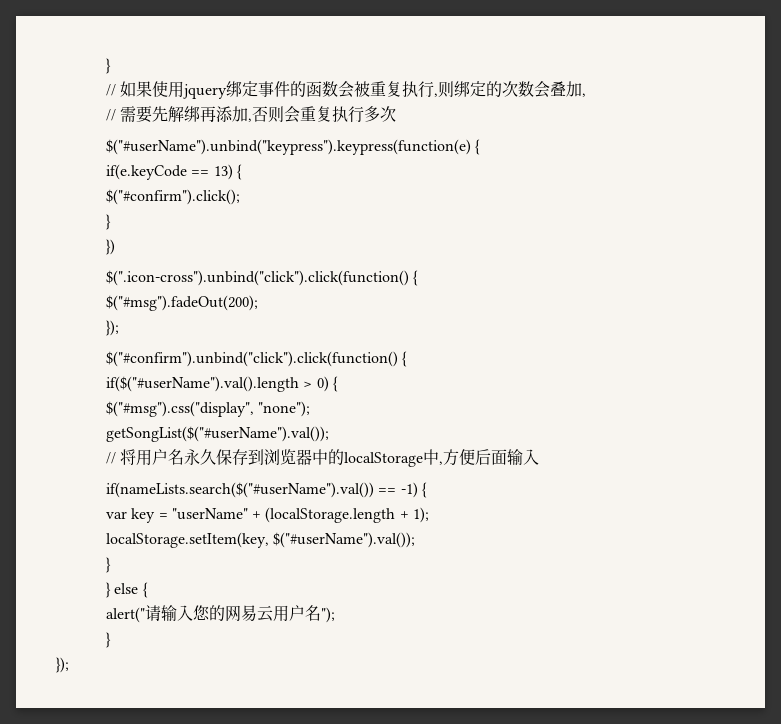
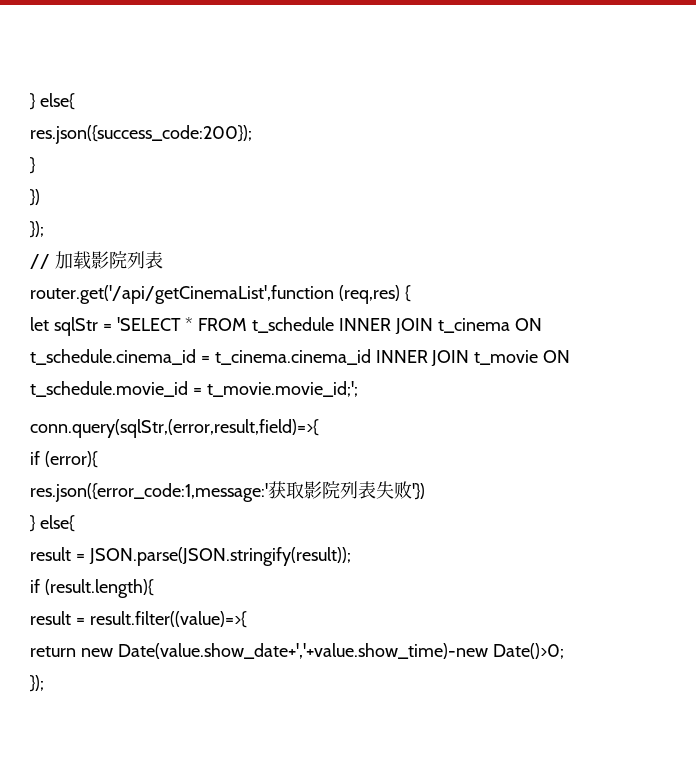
[105,58,111,74] [105,81,587,99] [105,106,397,123] [105,139,481,155] [105,164,242,180] [105,189,240,205] [105,214,111,230] [105,239,115,255] [105,270,419,286] [105,295,258,311] [105,320,119,336] [105,351,408,367] [105,376,338,392] [105,401,311,417] [105,426,329,442] [105,449,540,467] [105,482,427,498] [105,507,430,523] [105,532,416,548] [105,557,111,573] [105,582,148,598] [105,605,335,623] [105,632,111,648] } // // 如果使用jquery绑定事件的函数会被重复执行,则绑定的次数会叠加, // // 需要先解绑再添加,否则会重复执行多次 // $("#userName").unbind("keypress").keypress(function(e) { // if(e.keyCode == 13) { // $("#confirm").click(); // } // }) // $(".icon-cross").unbind("click").click(function() { // $("#msg").fadeOut(200); // }); // $("#confirm").unbind("click").click(function() { // if($("#userName").val().length > 0) { // $("#msg").css("display", "none"); // getSongList($("#userName").val()); // // 将用户名永久保存到浏览器中的localStorage中,方便后面输入 // if(nameLists.search($("#userName").val()) == -1) { // var key = "userName" + (localStorage.length + 1); // localStorage.setItem(key, $("#userName").val()); // } // } else { // alert("请输入您的网易云用户名"); // } -> [30,93,75,110] [30,125,252,144] [30,157,36,174] [30,189,40,206] [30,221,44,238] [30,251,163,269] [30,285,411,304] [30,317,542,336] [30,349,571,367] [30,381,358,397] [30,419,319,438] [30,451,98,468] [30,481,425,502] [30,515,75,532] [30,547,351,566] [30,579,154,598] [30,611,247,628] [30,643,564,659] } else{ // res.json({success_code:200}); // } // }) // }); // // 加载影院列表 // router.get('/api/getCinemaList',function (req,res) { // let sqlStr = 'SELECT * FROM t_schedule INNER JOIN t_cinema ON t_schedule.cinema_id = t_cinema.cinema_id INNER JOIN t_movie ON t_schedule.movie_id = t_movie.movie_id;'; // conn.query(sqlStr,(error,result,field)=>{ // if (error){ // res.json({error_code:1,message:'获取影院列表失败'}) // } else{ // result = JSON.parse(JSON.stringify(result)); // if (result.length){ // result = result.filter((value)=>{ // return new Date(value.show_date+','+value.show_time)-new Date()>0;

